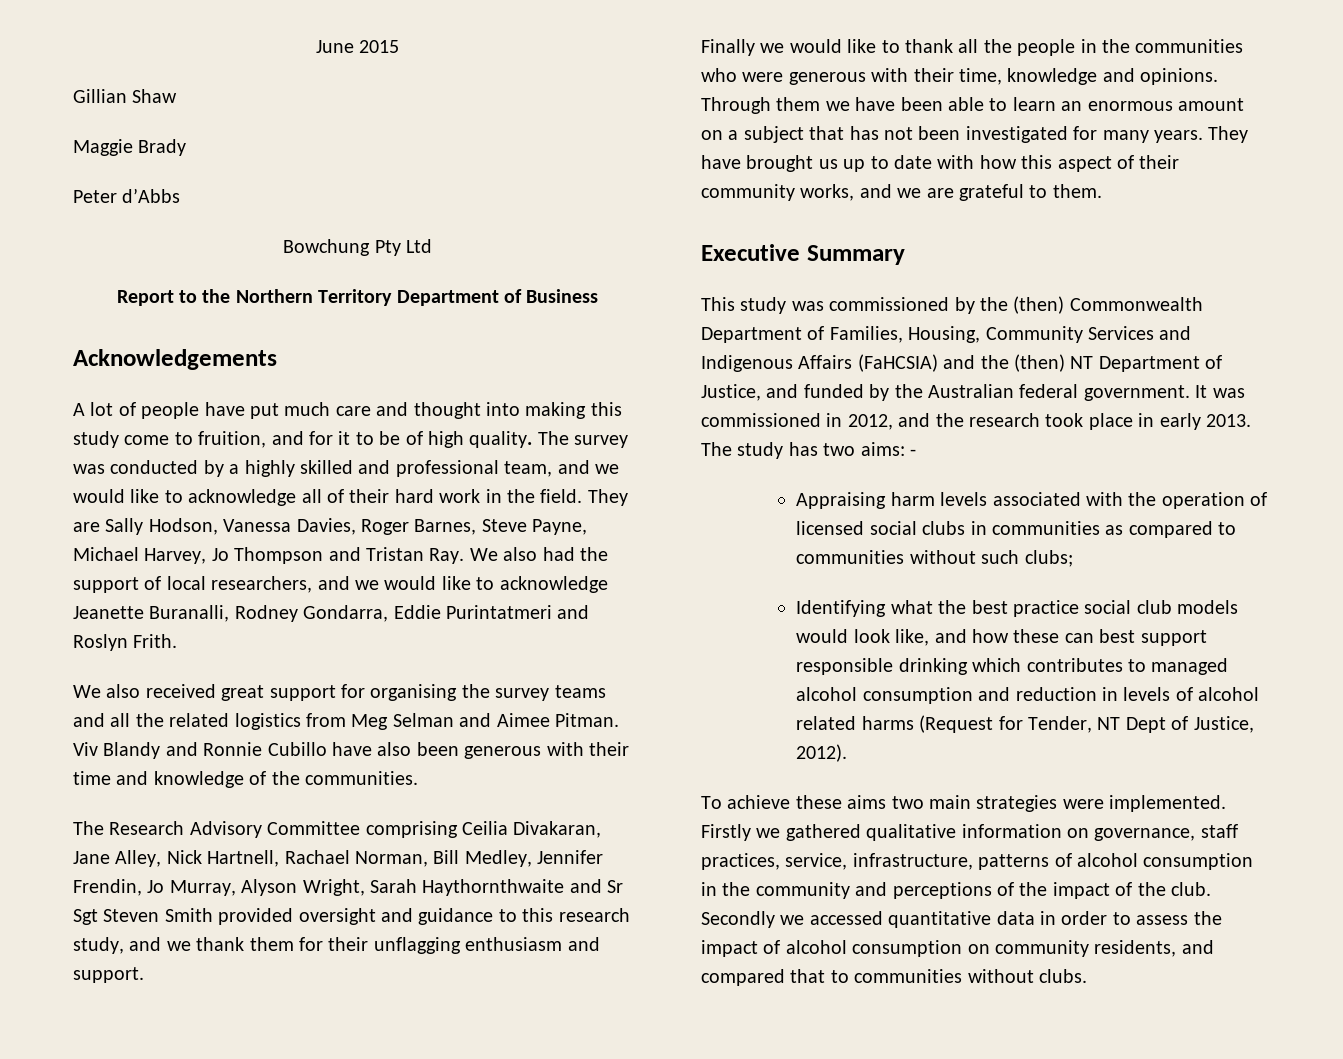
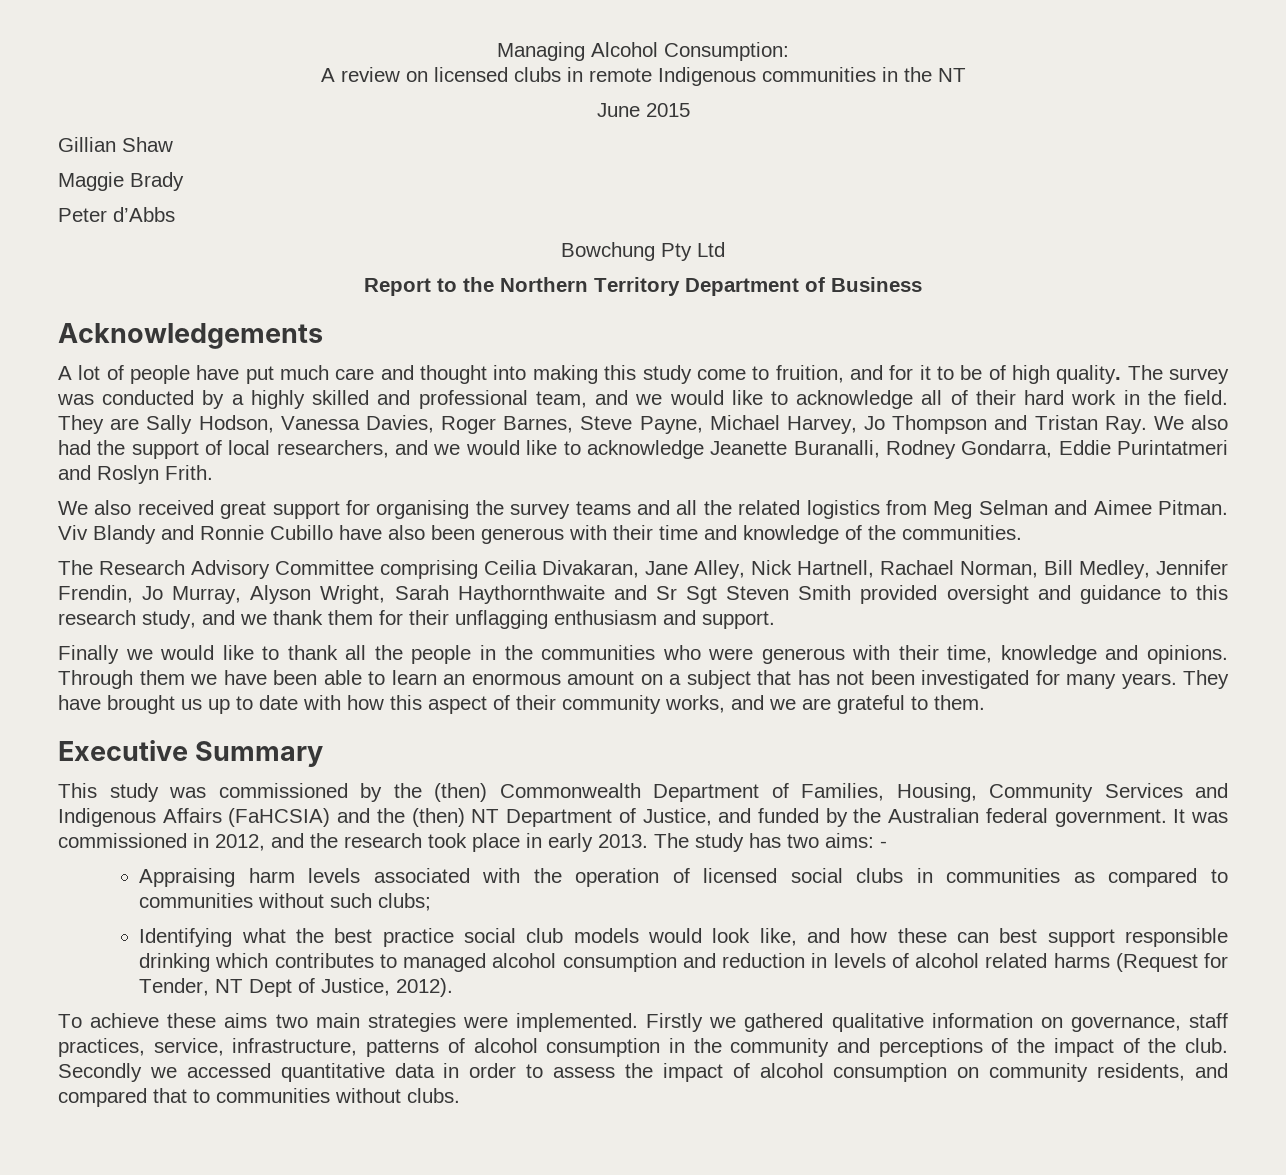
(315, 46) none -> [497,42,789,61] [320,67,966,86] Managing Alcohol Consumption: // A review on licensed clubs in remote Indigenous communities in the NT //

